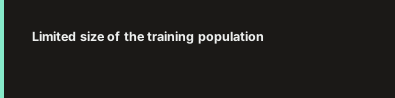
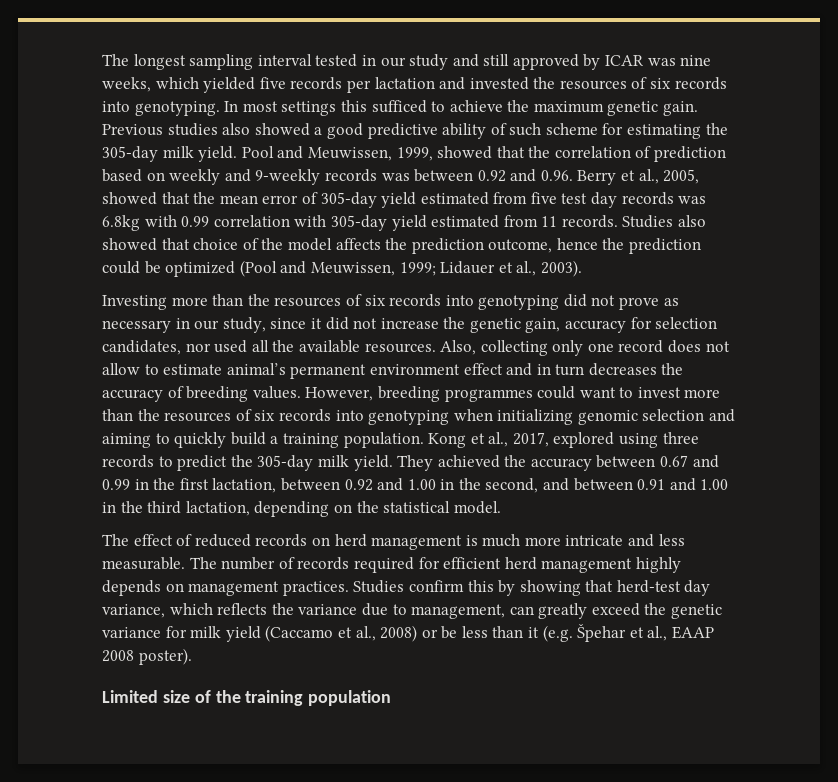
(32, 36) none -> [102,54,712,70] [102,77,727,93] [102,100,699,116] [102,123,728,139] [102,146,727,162] [102,169,700,185] [102,192,707,208] [102,215,707,231] [102,238,702,254] [102,260,582,277] [102,294,679,310] [102,317,718,333] [102,340,730,356] [102,363,684,379] [102,386,721,402] [102,409,736,425] [102,432,699,448] [102,455,719,471] [102,478,729,493] [102,501,501,517] [102,534,685,550] [102,557,681,573] [102,580,711,596] [102,603,723,619] [102,624,715,642] [102,648,192,665] The longest sampling interval tested in our study and still approved by ICAR was nine weeks, which yielded five records per lactation and invested the resources of six records into genotyping. In most settings this sufficed to achieve the maximum genetic gain. Previous studies also showed a good predictive ability of such scheme for estimating the 305-day milk yield. Pool and Meuwissen, 1999, showed that the correlation of prediction based on weekly and 9-weekly records was between 0.92 and 0.96. Berry et al., 2005, showed that the mean error of 305-day yield estimated from five test day records was 6.8kg with 0.99 correlation with 305-day yield estimated from 11 records. Studies also showed that choice of the model affects the prediction outcome, hence the prediction could be optimized (Pool and Meuwissen, 1999; Lidauer et al., 2003). // Investing more than the resources of six records into genotyping did not prove as necessary in our study, since it did not increase the genetic gain, accuracy for selection candidates, nor used all the available resources. Also, collecting only one record does not allow to estimate animal’s permanent environment effect and in turn decreases the accuracy of breeding values. However, breeding programmes could want to invest more than the resources of six records into genotyping when initializing genomic selection and aiming to quickly build a training population. Kong et al., 2017, explored using three records to predict the 305-day milk yield. They achieved the accuracy between 0.67 and 0.99 in the first lactation, between 0.92 and 1.00 in the second, and between 0.91 and 1.00 in the third lactation, depending on the statistical model. // The effect of reduced records on herd management is much more intricate and less measurable. The number of records required for efficient herd management highly depends on management practices. Studies confirm this by showing that herd-test day variance, which reflects the variance due to management, can greatly exceed the genetic variance for milk yield (Caccamo et al., 2008) or be less than it (e.g. Špehar et al., EAAP 2008 poster). //

